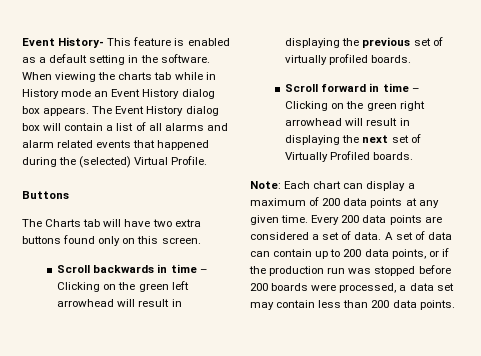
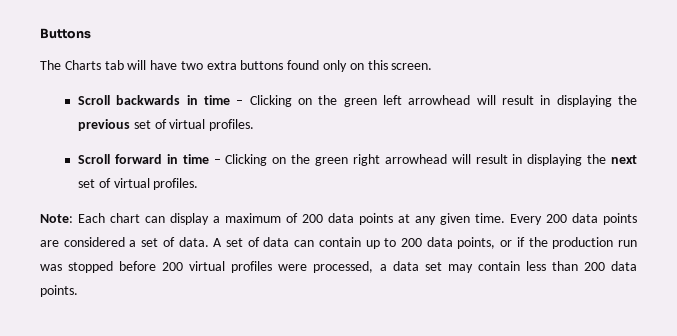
[22,37,230,48] [22,54,210,65] [22,72,216,82] [22,89,215,99] [22,106,219,116] [22,122,228,131] [22,140,210,150] [22,156,208,168] Event History- This feature is enabled as a default setting in the software. When viewing the charts tab while in History mode an Event History dialog box appears. The Event History dialog box will contain a list of all alarms and alarm related events that happened during the (selected) Virtual Profile. // -> (40, 33) none
[285,54,412,65] virtually profiled boards. -> [169,119,255,131] virtual profiles.
[285,151,414,162] Virtually Profiled boards. -> [113,178,199,190] virtual profiles.
[271,283,309,291] boards -> [189,261,273,273] virtual profiles

